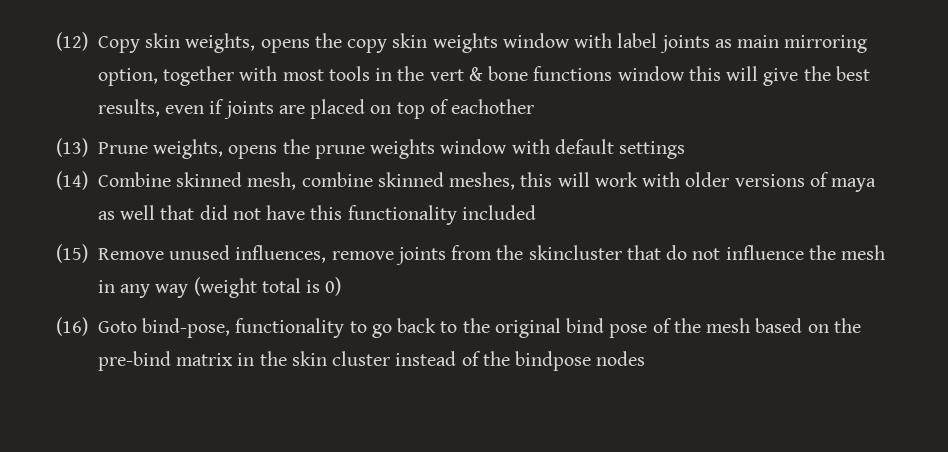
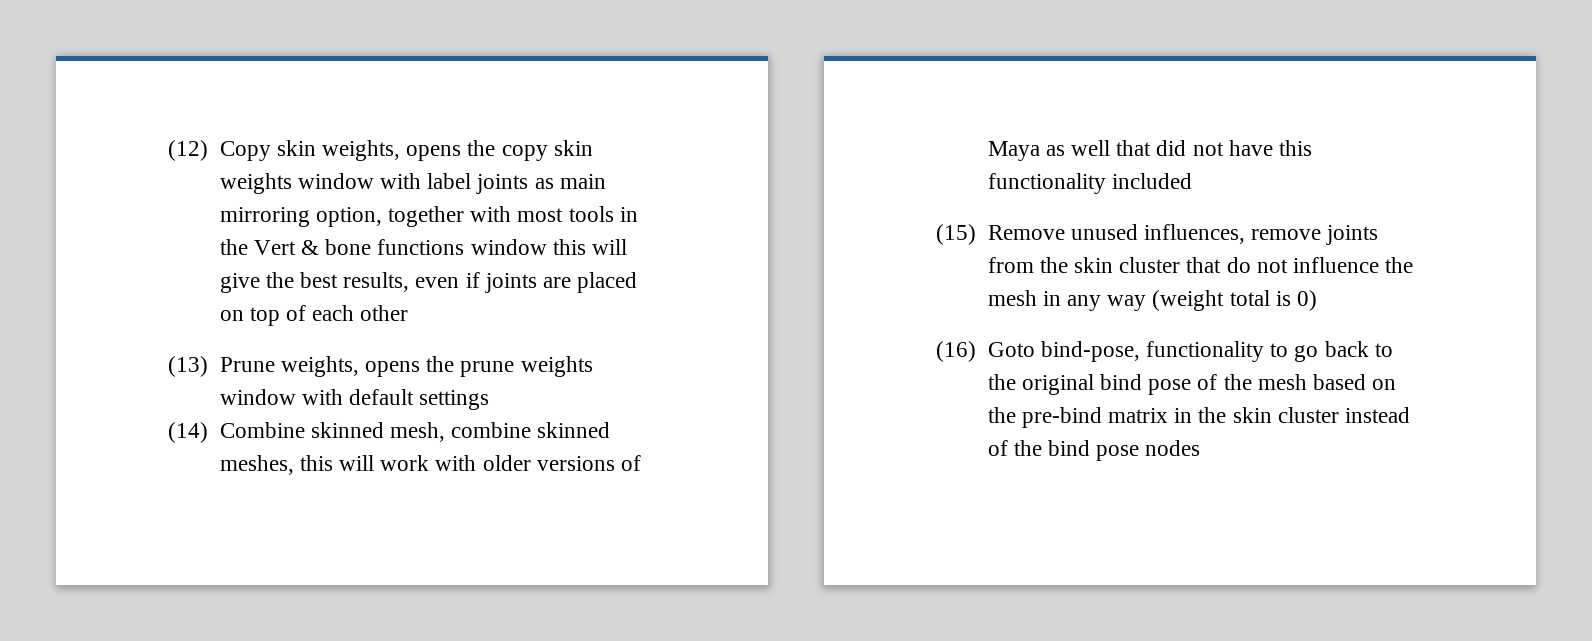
[429,69,464,81] vert -> [253,240,296,255] Vert
[451,99,535,114] eachother -> [312,305,409,321] each other
[831,178,877,192] maya -> [987,141,1040,161] Maya
[528,245,622,260] skincluster -> [1073,257,1181,273] skin cluster
[515,351,592,371] bindpose -> [1047,440,1140,461] bind pose

